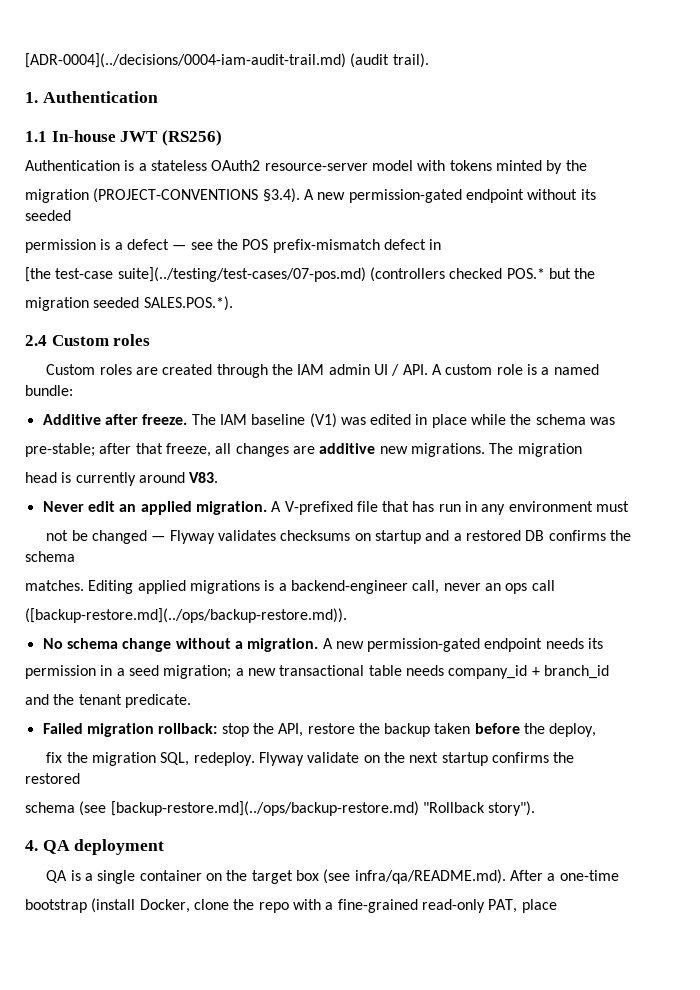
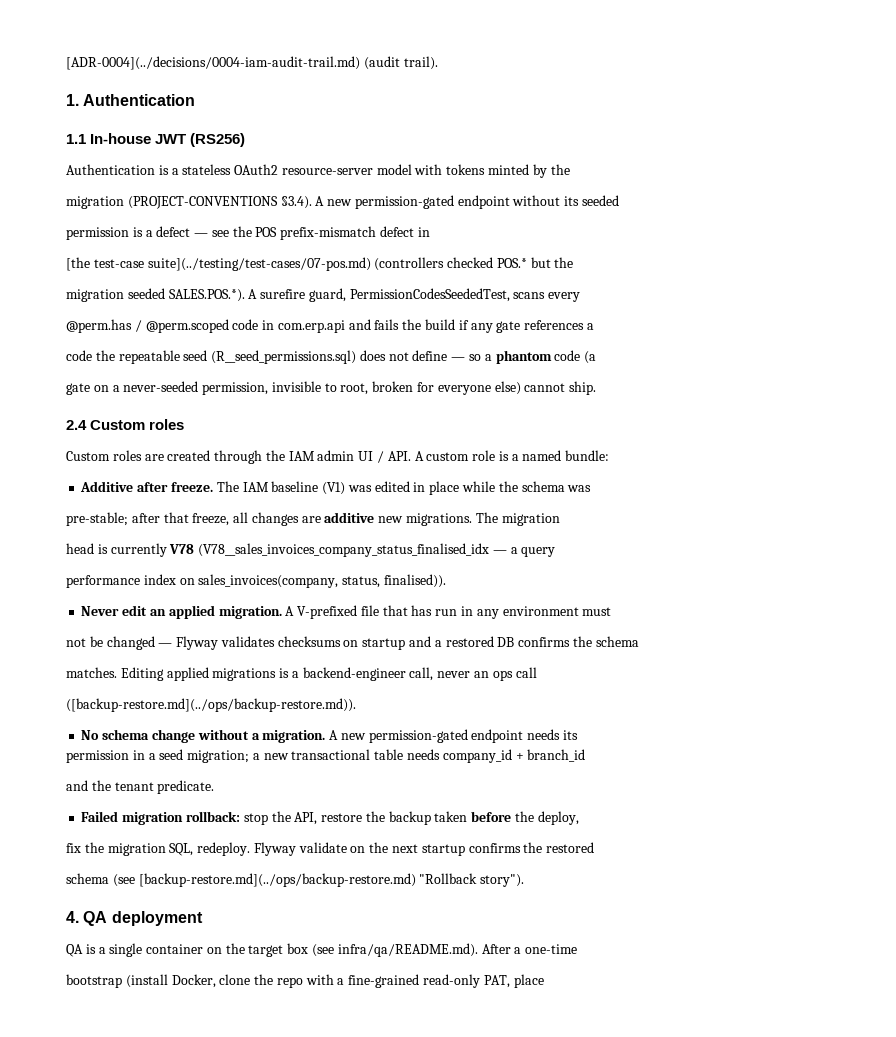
(233, 303) none -> [248,288,581,302] [66,319,594,333] [66,350,597,364] [66,381,597,395] A surefire guard, PermissionCodesSeededTest, scans every // @perm.has / @perm.scoped code in com.erp.api and fails the build if any gate references a // code the repeatable seed (R__seed_permissions.sql) does not define — so a phantom code (a // gate on a never-seeded permission, invisible to root, broken for everyone else) cannot ship.
[138,472,219,483] around V83. -> [169,543,556,557] [66,574,446,588] V78 (V78__sales_invoices_company_status_finalised_idx — a query // performance index on sales_invoices(company, status, finalised)).

